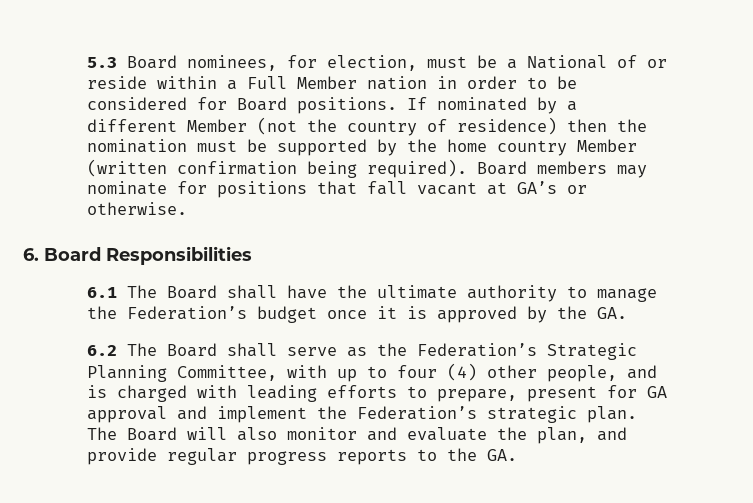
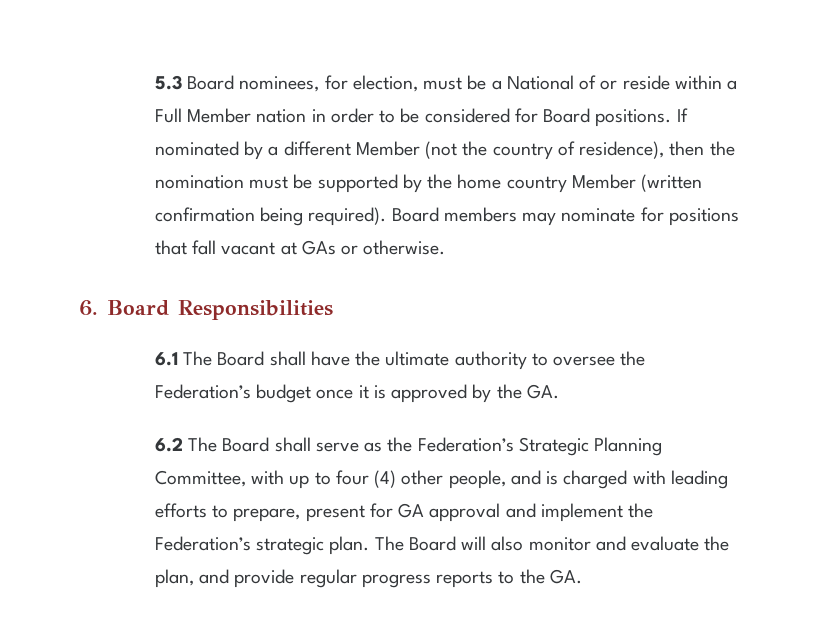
[456,117,557,135] residence) -> [579,141,665,159] residence),
[516,181,557,194] GA’s -> [301,240,336,255] GAs
[596,288,657,302] manage -> [553,356,616,366] oversee

